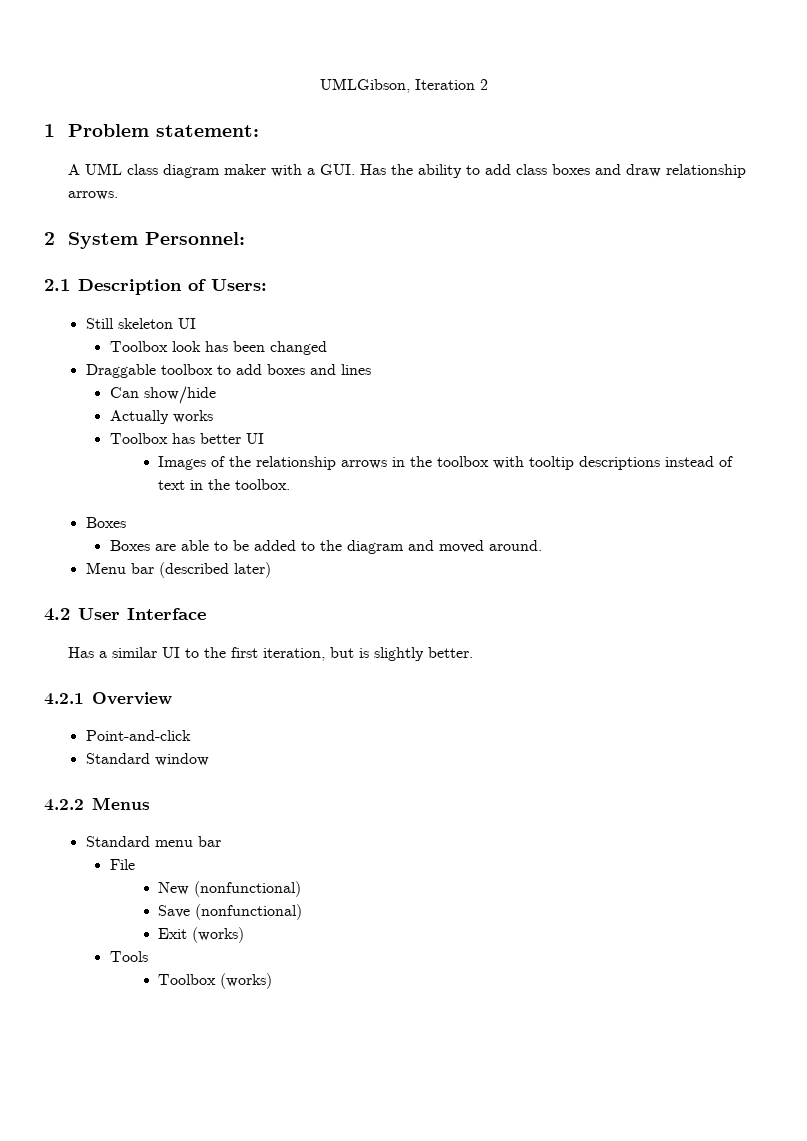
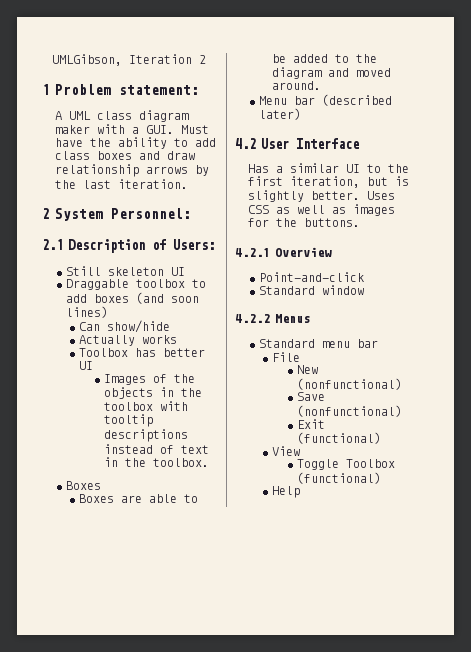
[360,164,387,175] Has -> [180,125,209,134] [54,138,83,147] Must have
[68,191,119,200] arrows. -> [145,165,209,176] [54,179,188,189] arrows by the last iteration.
[109,341,327,355] // Toolbox look has been changed -> (185, 271) none
[309,364,371,375] and lines -> [135,292,199,304] [65,306,108,318] (and soon lines)
[255,456,387,470] relationship arrows -> [104,387,154,399] objects
(474, 652) none -> [366,191,395,200] [247,204,395,216] [247,218,360,227] Uses CSS as well as images for the buttons.
[191,927,244,943] [109,951,148,962] [157,973,272,989] (works) // Tools // Toolbox (works) -> [297,432,382,444] [271,446,300,456] [297,459,396,470] [297,472,382,484] [271,486,300,498] (functional) // View // Toggle Toolbox (functional) // Help

